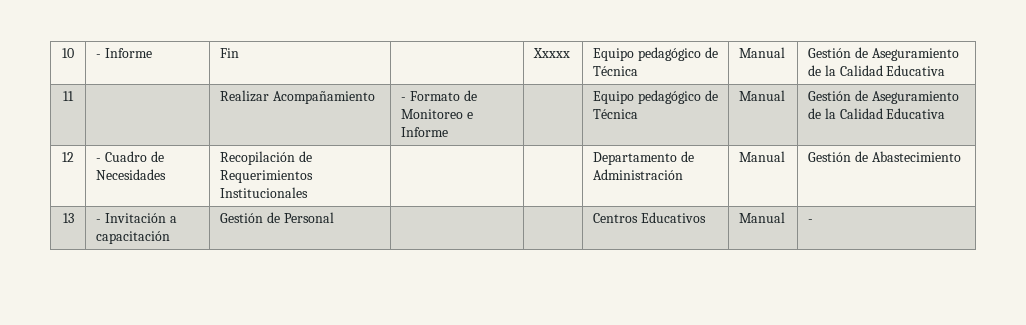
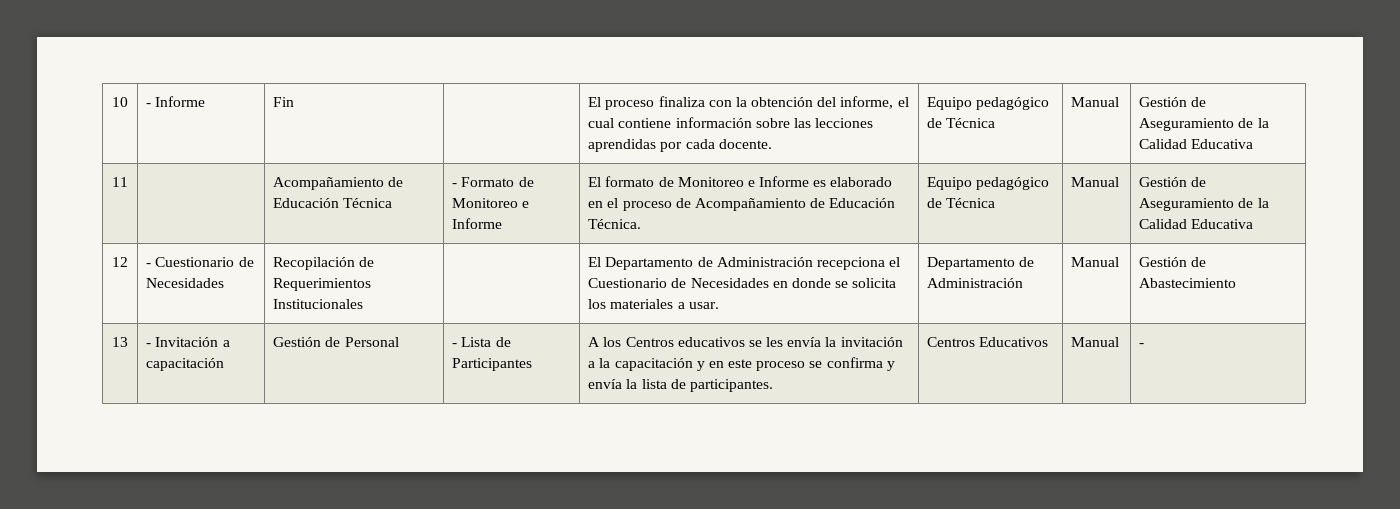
[533,48,571,58] Xxxxx -> [588,96,909,110] [588,117,874,128] [588,139,772,152] El proceso finaliza con la obtención del informe, el cual contiene información sobre las lecciones aprendidas por cada docente.
[220,90,375,104] Realizar Acompañamiento -> [273,177,404,190] [273,198,393,208] Acompañamiento de Educación Técnica
(449, 132) none -> [588,176,893,187] [588,198,896,211] [588,219,642,229] El formato de Monitoreo e Informe es elaborado en el proceso de Acompañamiento de Educación Técnica.
[104,151,147,162] Cuadro -> [155,257,235,267] Cuestionario
(309, 192) none -> [588,257,901,270] [588,278,897,288] [588,299,719,309] El Departamento de Administración recepciona el Cuestionario de Necesidades en donde se solicita los materiales a usar.
(334, 217) | -> [452,337,511,347] [452,358,533,371] [588,337,903,347] [588,357,895,371] [588,379,773,392] - Lista de Participantes | A los Centros educativos se les envía la invitación a la capacitación y en este proceso se confirma y envía la lista de participantes.

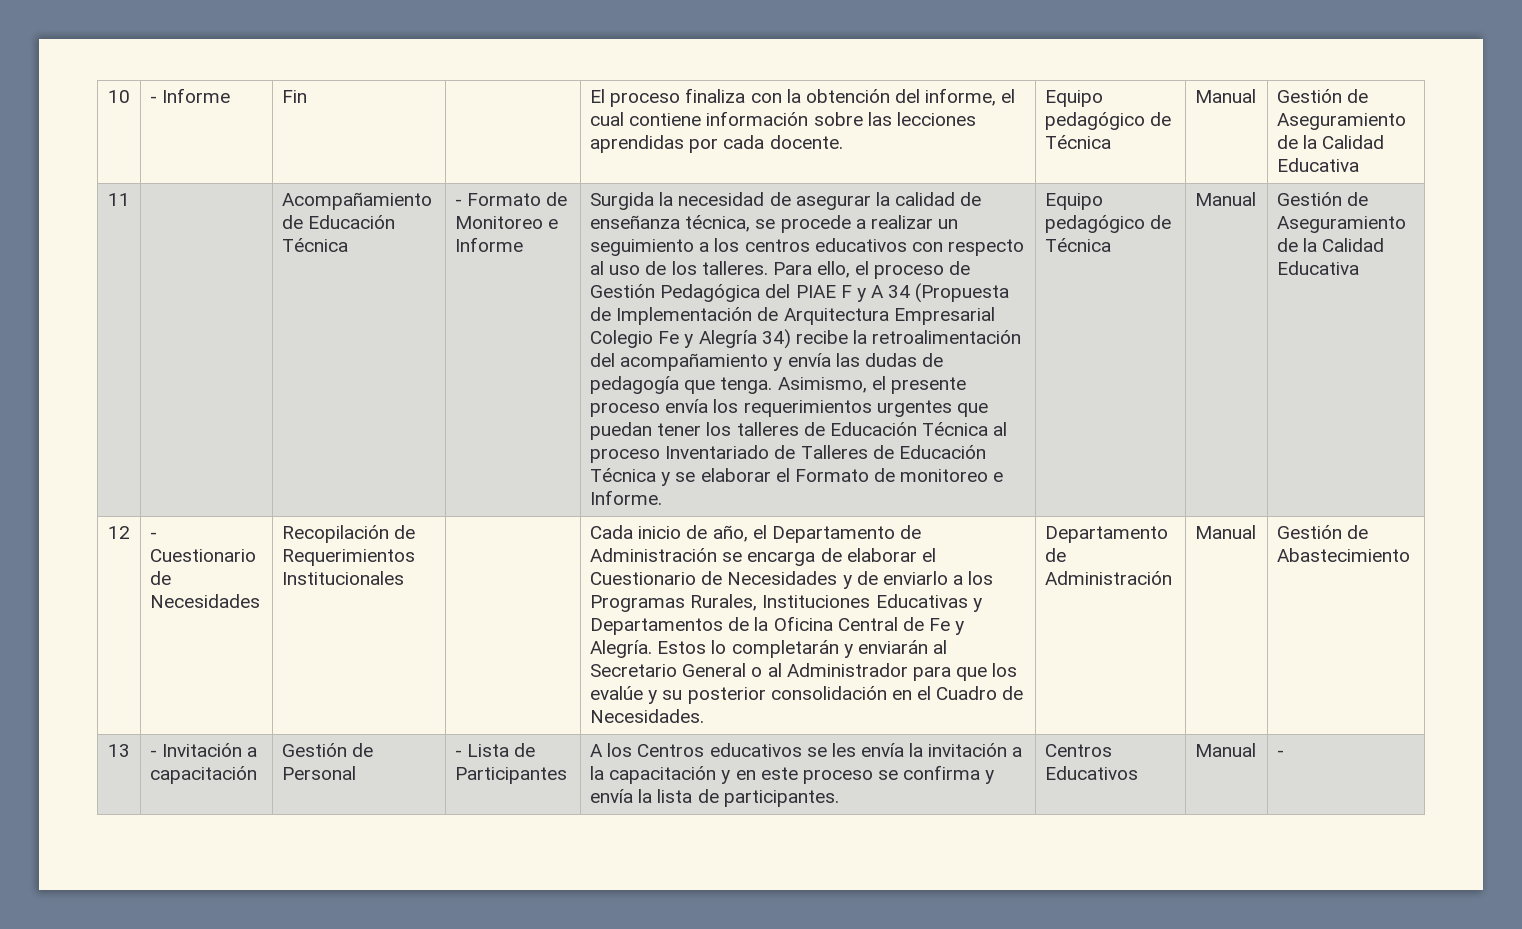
[588,176,893,187] [588,198,896,211] [588,219,642,229] El formato de Monitoreo e Informe es elaborado en el proceso de Acompañamiento de Educación Técnica. -> [590,192,982,210] [590,215,958,233] [590,238,1024,256] [590,261,971,279] [590,283,1010,303] [590,307,995,325] [590,329,1022,349] [590,353,943,371] [590,376,966,394] [590,399,988,417] [590,422,1008,440] [590,445,986,463] [590,468,1004,486] [590,490,663,505] Surgida la necesidad de asegurar la calidad de enseñanza técnica, se procede a realizar un seguimiento a los centros educativos con respecto al uso de los talleres. Para ello, el proceso de Gestión Pedagógica del PIAE F y A 34 (Propuesta de Implementación de Arquitectura Empresarial Colegio Fe y Alegría 34) recibe la retroalimentación del acompañamiento y envía las dudas de pedagogía que tenga. Asimismo, el presente proceso envía los requerimientos urgentes que puedan tener los talleres de Educación Técnica al proceso Inventariado de Talleres de Educación Técnica y se elaborar el Formato de monitoreo e Informe.
[588,257,901,270] [588,278,897,288] [588,299,719,309] El Departamento de Administración recepciona el Cuestionario de Necesidades en donde se solicita los materiales a usar. -> [590,525,921,543] [590,548,936,566] [590,571,994,589] [590,594,982,612] [590,616,965,635] [590,640,947,658] [590,663,1018,681] [590,686,1024,704] [590,709,705,723] Cada inicio de año, el Departamento de Administración se encarga de elaborar el Cuestionario de Necesidades y de enviarlo a los Programas Rurales, Instituciones Educativas y Departamentos de la Oficina Central de Fe y Alegría. Estos lo completarán y enviarán al Secretario General o al Administrador para que los evalúe y su posterior consolidación en el Cuadro de Necesidades.

